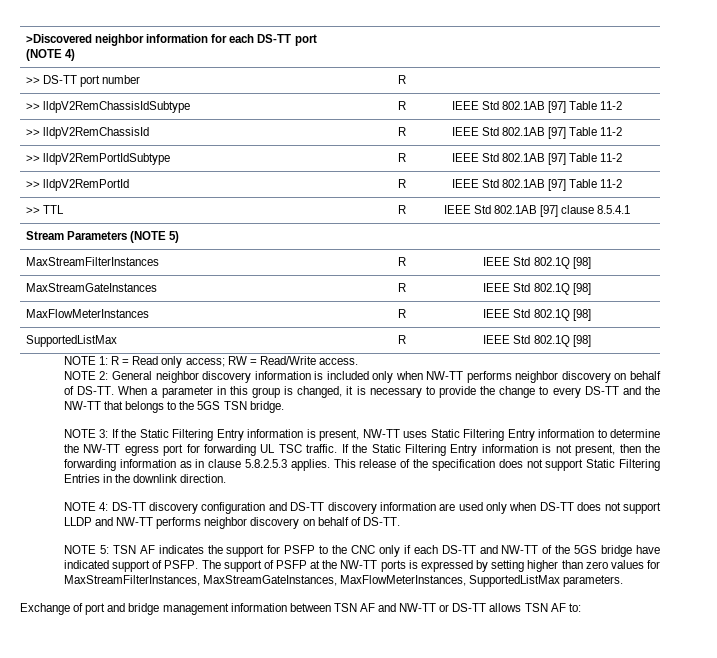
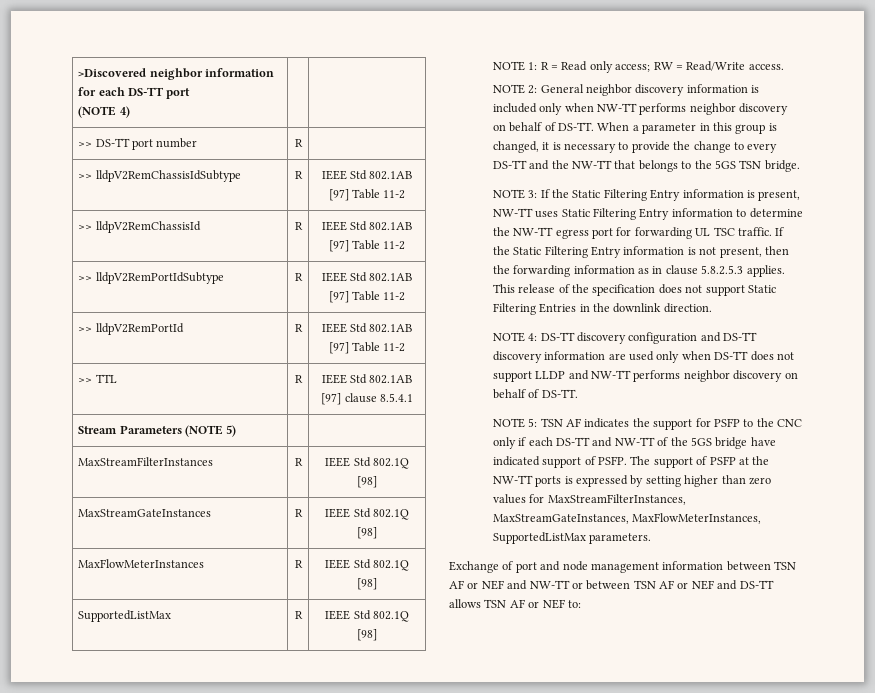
[128,603,160,615] bridge -> [562,561,588,571] node
(375, 607) none -> [467,580,504,590] or NEF
(450, 608) none -> [586,580,738,590] between TSN AF or NEF and
(566, 607) none -> [528,599,565,609] or NEF

